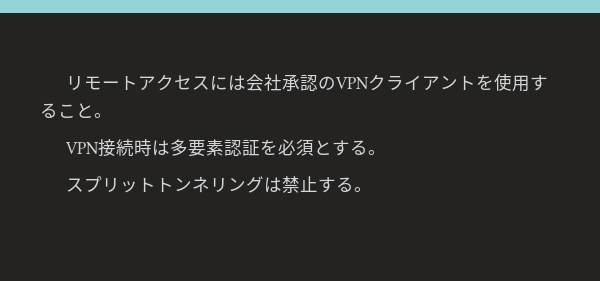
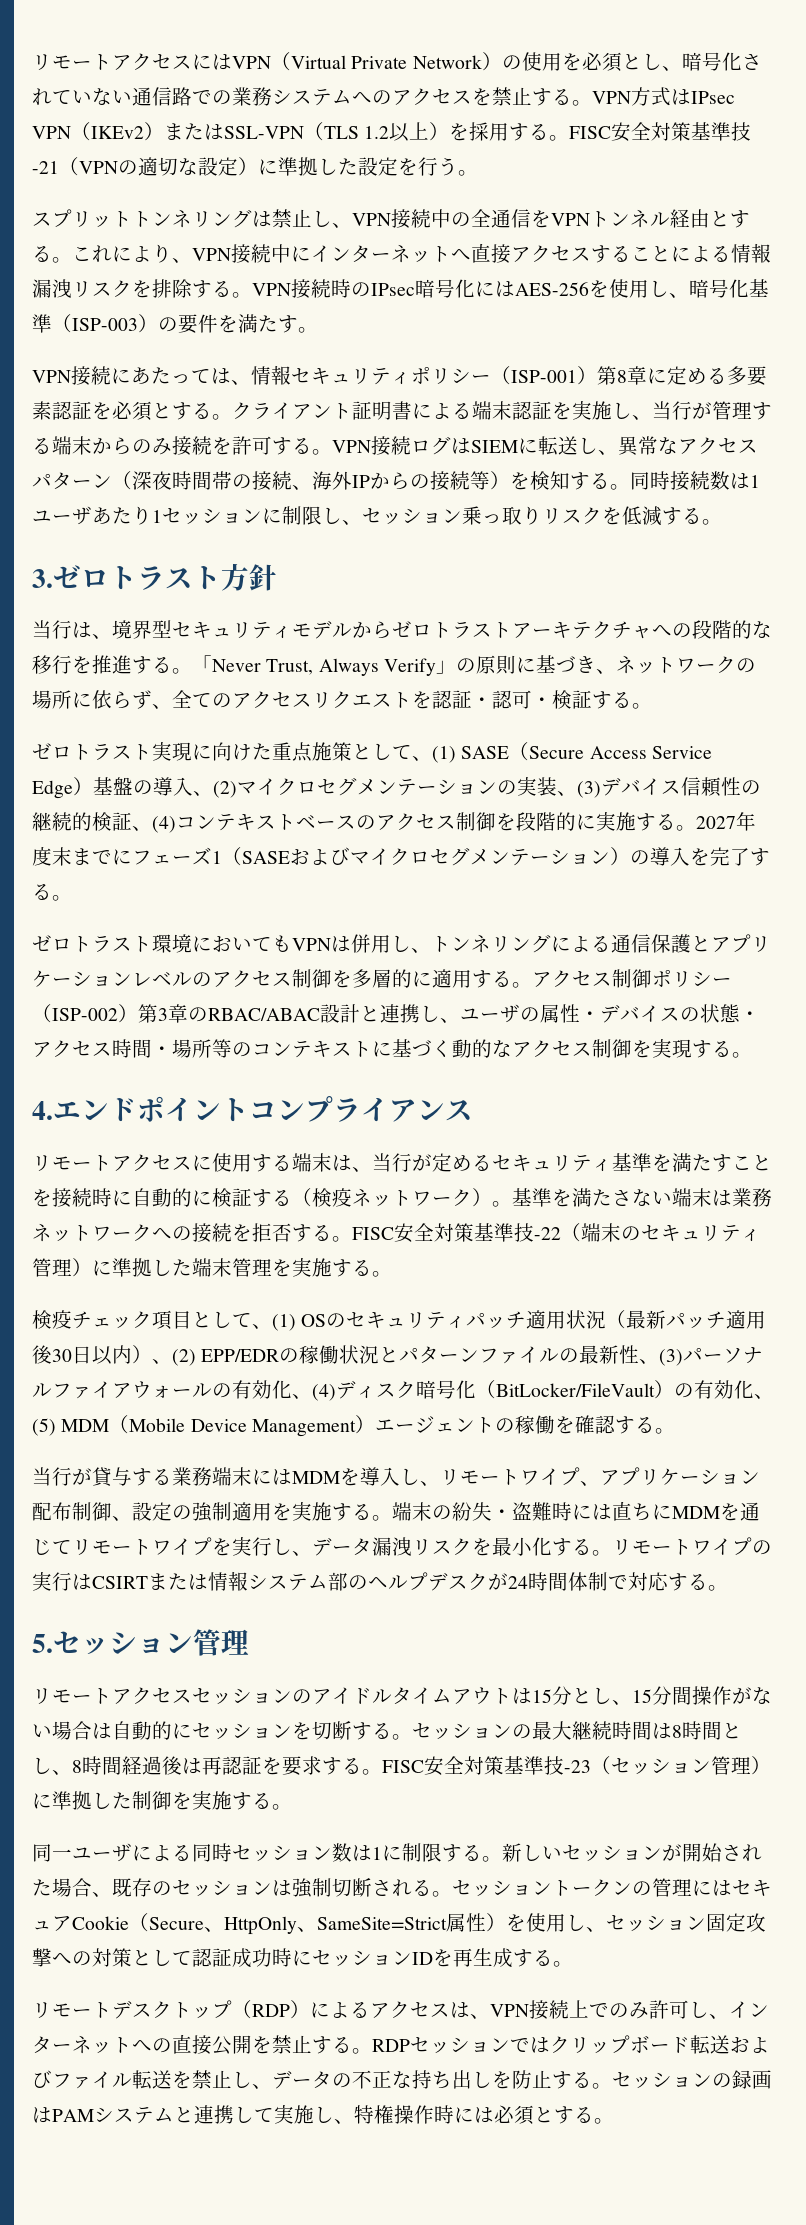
[245,73,548,92] [40,103,112,118] [64,139,368,157] 会社承認のVPNクライアントを使用すること。 // VPN接続時は多要素認証を必須とする -> [232,52,762,72] [32,87,735,106] [32,122,752,142] [32,157,458,176] VPN（Virtual Private Network）の使用を必須とし、暗号化されていない通信路での業務システムへのアクセスを禁止する。VPN方式はIPsec VPN（IKEv2）またはSSL-VPN（TLS 1.2以上）を採用する。FISC安全対策基準技-21（VPNの適切な設定）に準拠した設定を行う
(318, 184) none -> [312,209,750,229] [32,243,771,264] [32,279,769,299] [32,314,318,334] [32,365,767,386] [32,401,772,421] [32,436,758,456] [32,471,760,491] [32,506,722,526] [32,563,277,591] [32,620,772,639] [32,655,756,676] [32,690,652,709] [32,742,712,763] [32,777,761,799] [32,812,756,833] [32,847,770,866] [32,884,72,901] [32,934,771,953] [32,969,732,988] [32,1004,760,1023] [32,1039,752,1058] [32,1096,473,1122] [32,1153,772,1172] [32,1188,772,1208] [32,1223,761,1243] [32,1258,392,1277] [32,1310,767,1331] [32,1345,764,1366] [32,1380,774,1401] [32,1415,675,1437] [32,1467,760,1487] [32,1501,760,1522] [32,1537,772,1556] [32,1571,728,1591] [32,1629,249,1656] [32,1686,772,1705] [32,1721,742,1740] [32,1756,771,1776] [32,1791,292,1810] [32,1843,762,1862] [32,1878,772,1898] [32,1913,766,1935] [32,1948,573,1968] [32,2000,769,2020] [32,2034,770,2055] [32,2070,772,2090] [32,2105,554,2125] し、VPN接続中の全通信をVPNトンネル経由とする。これにより、VPN接続中にインターネットへ直接アクセスすることによる情報漏洩リスクを排除する。VPN接続時のIPsec暗号化にはAES-256を使用し、暗号化基準（ISP-003）の要件を満たす。 // VPN接続にあたっては、情報セキュリティポリシー（ISP-001）第8章に定める多要素認証を必須とする。クライアント証明書による端末認証を実施し、当行が管理する端末からのみ接続を許可する。VPN接続ログはSIEMに転送し、異常なアクセスパターン（深夜時間帯の接続、海外IPからの接続等）を検知する。同時接続数は1ユーザあたり1セッションに制限し、セッション乗っ取りリスクを低減する。 // 3.ゼロトラスト方針 // 当行は、境界型セキュリティモデルからゼロトラストアーキテクチャへの段階的な移行を推進する。「Never Trust, Always Verify」の原則に基づき、ネットワークの場所に依らず、全てのアクセスリクエストを認証・認可・検証する。 // ゼロトラスト実現に向けた重点施策として、(1) SASE（Secure Access Service Edge）基盤の導入、(2)マイクロセグメンテーションの実装、(3)デバイス信頼性の継続的検証、(4)コンテキストベースのアクセス制御を段階的に実施する。2027年度末までにフェーズ1（SASEおよびマイクロセグメンテーション）の導入を完了する。 // ゼロトラスト環境においてもVPNは併用し、トンネリングによる通信保護とアプリケーションレベルのアクセス制御を多層的に適用する。アクセス制御ポリシー（ISP-002）第3章のRBAC/ABAC設計と連携し、ユーザの属性・デバイスの状態・アクセス時間・場所等のコンテキストに基づく動的なアクセス制御を実現する。 // 4.エンドポイントコンプライアンス // リモートアクセスに使用する端末は、当行が定めるセキュリティ基準を満たすことを接続時に自動的に検証する（検疫ネットワーク）。基準を満たさない端末は業務ネットワークへの接続を拒否する。FISC安全対策基準技-22（端末のセキュリティ管理）に準拠した端末管理を実施する。 // 検疫チェック項目として、(1) OSのセキュリティパッチ適用状況（最新パッチ適用後30日以内）、(2) EPP/EDRの稼働状況とパターンファイルの最新性、(3)パーソナルファイアウォールの有効化、(4)ディスク暗号化（BitLocker/FileVault）の有効化、(5) MDM（Mobile Device Management）エージェントの稼働を確認する。 // 当行が貸与する業務端末にはMDMを導入し、リモートワイプ、アプリケーション配布制御、設定の強制適用を実施する。端末の紛失・盗難時には直ちにMDMを通じてリモートワイプを実行し、データ漏洩リスクを最小化する。リモートワイプの実行はCSIRTまたは情報システム部のヘルプデスクが24時間体制で対応する。 // 5.セッション管理 // リモートアクセスセッションのアイドルタイムアウトは15分とし、15分間操作がない場合は自動的にセッションを切断する。セッションの最大継続時間は8時間とし、8時間経過後は再認証を要求する。FISC安全対策基準技-23（セッション管理）に準拠した制御を実施する。 // 同一ユーザによる同時セッション数は1に制限する。新しいセッションが開始された場合、既存のセッションは強制切断される。セッショントークンの管理にはセキュアCookie（Secure、HttpOnly、SameSite=Strict属性）を使用し、セッション固定攻撃への対策として認証成功時にセッションIDを再生成する。 // リモートデスクトップ（RDP）によるアクセスは、VPN接続上でのみ許可し、インターネットへの直接公開を禁止する。RDPセッションではクリップボード転送およびファイル転送を禁止し、データの不正な持ち出しを防止する。セッションの録画はPAMシステムと連携して実施し、特権操作時には必須と

